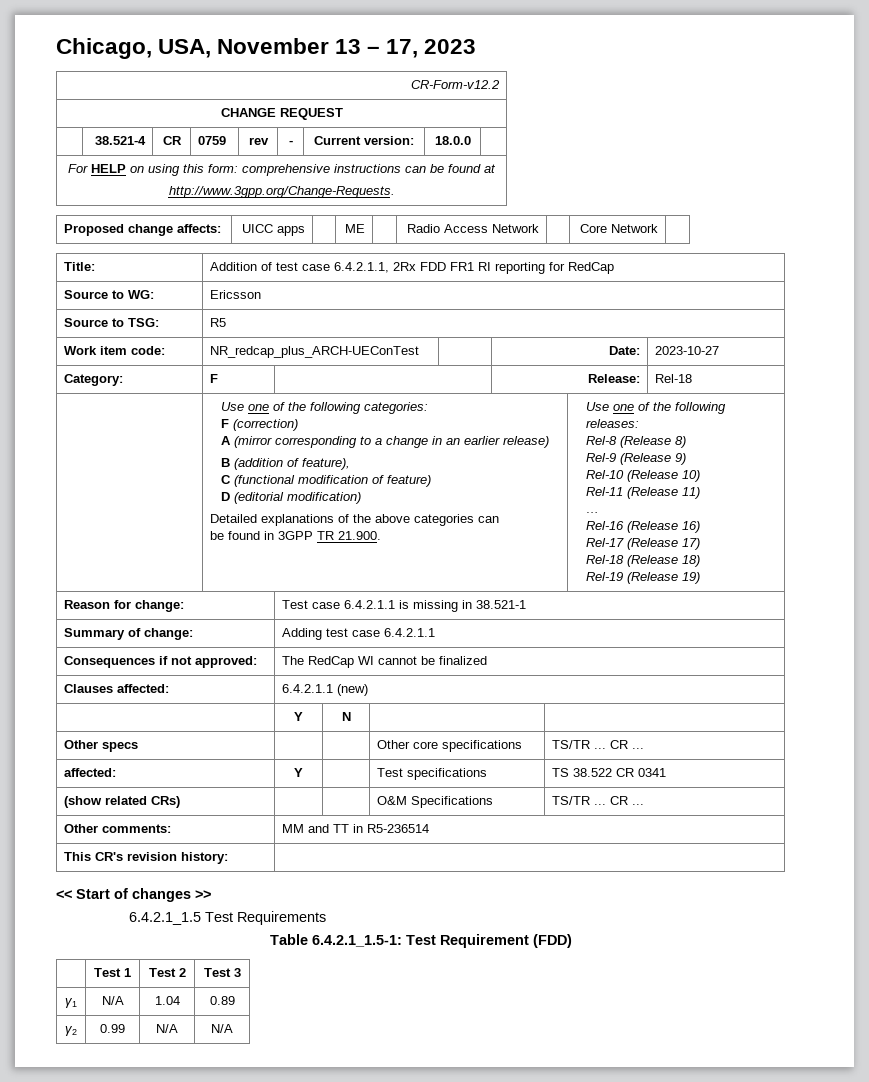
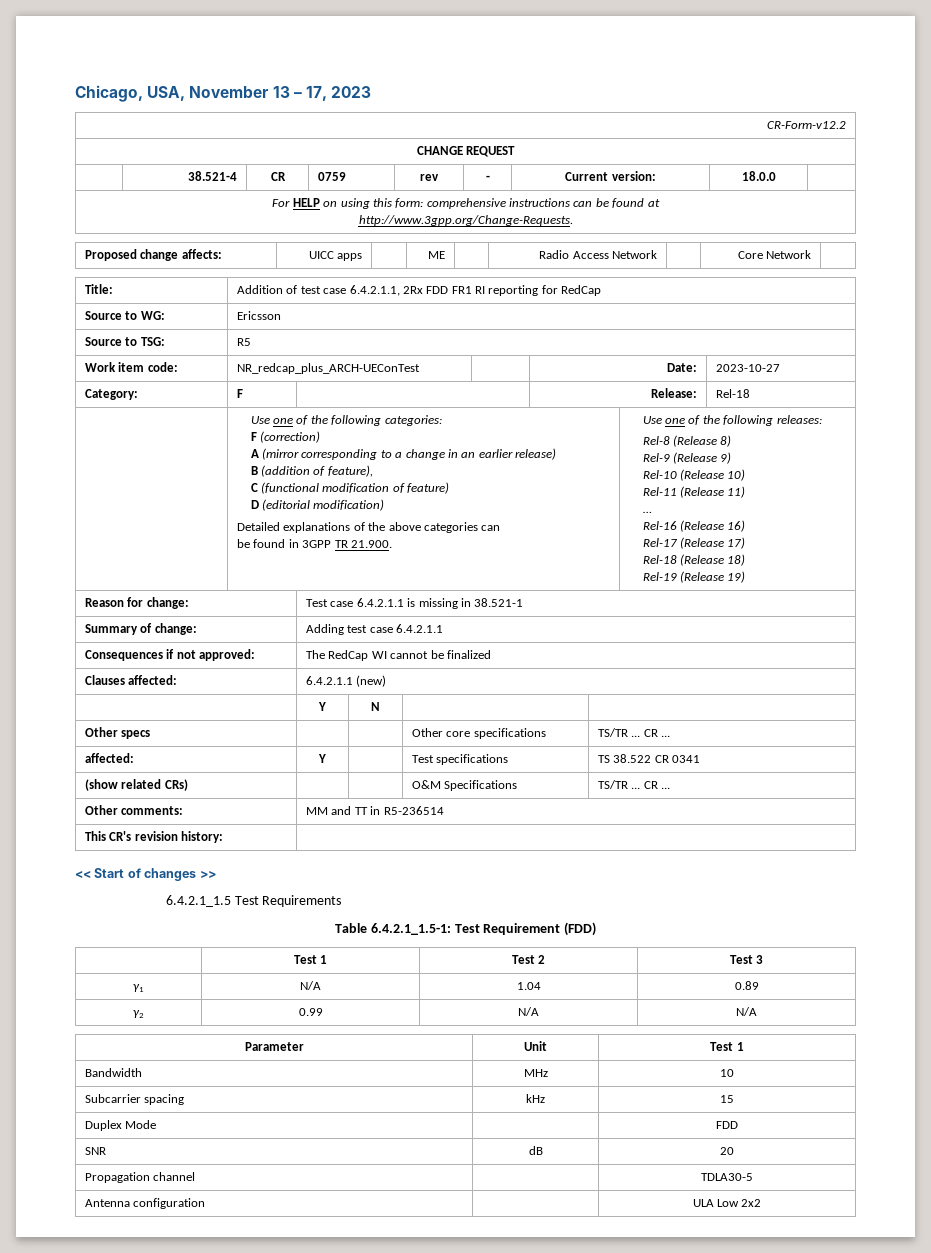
(233, 1028) none -> [244,1042,304,1051] [524,1041,547,1051] [710,1042,744,1051] [85,1068,143,1077] [523,1069,548,1077] [720,1069,734,1077] [85,1094,185,1105] [526,1094,545,1103] [720,1095,734,1103] [85,1120,157,1131] [716,1121,738,1129] [85,1147,107,1155] [528,1146,543,1155] [720,1147,734,1155] [85,1172,196,1183] [701,1173,753,1181] [85,1198,206,1209] [692,1199,762,1207] // Parameter | Unit | Test 1 // Bandwidth | MHz | 10 // Subcarrier spacing | kHz | 15 // Duplex Mode | | FDD // SNR | dB | 20 // Propagation channel | | TDLA30-5 // Antenna configuration | | ULA Low 2x2

